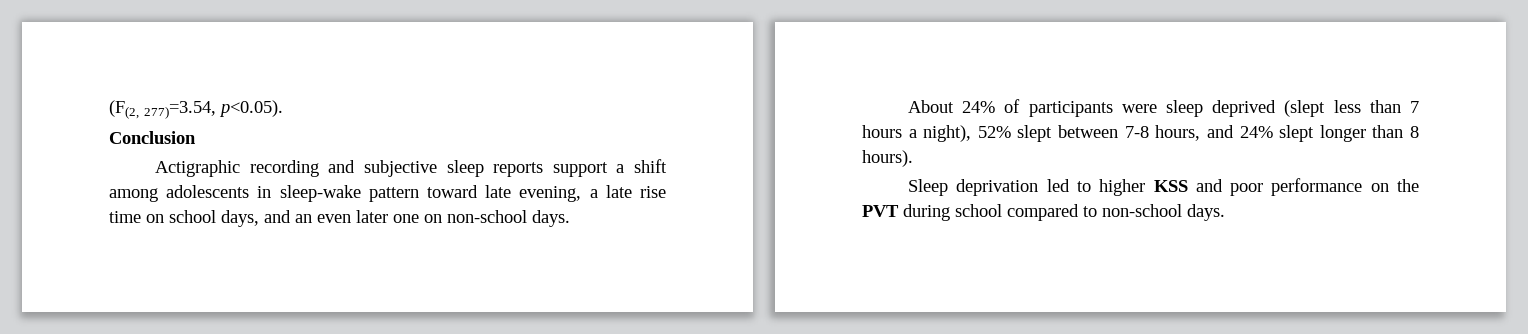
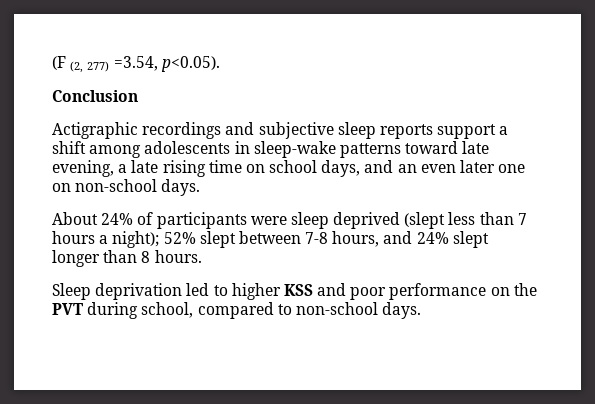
[109,100,216,119] (F(2, 277)=3.54, -> [52,56,158,73] (F (2, 277) =3.54,
[249,160,319,177] recording -> [142,122,222,139] recordings
[368,187,419,202] pattern -> [339,143,401,158] patterns
[640,186,666,198] rise -> [162,160,206,177] rising
[923,125,972,142] night), -> [112,231,160,248] night);
[862,150,913,167] hours). -> [154,250,202,263] hours.
[955,204,1002,217] school -> [141,302,194,318] school,

